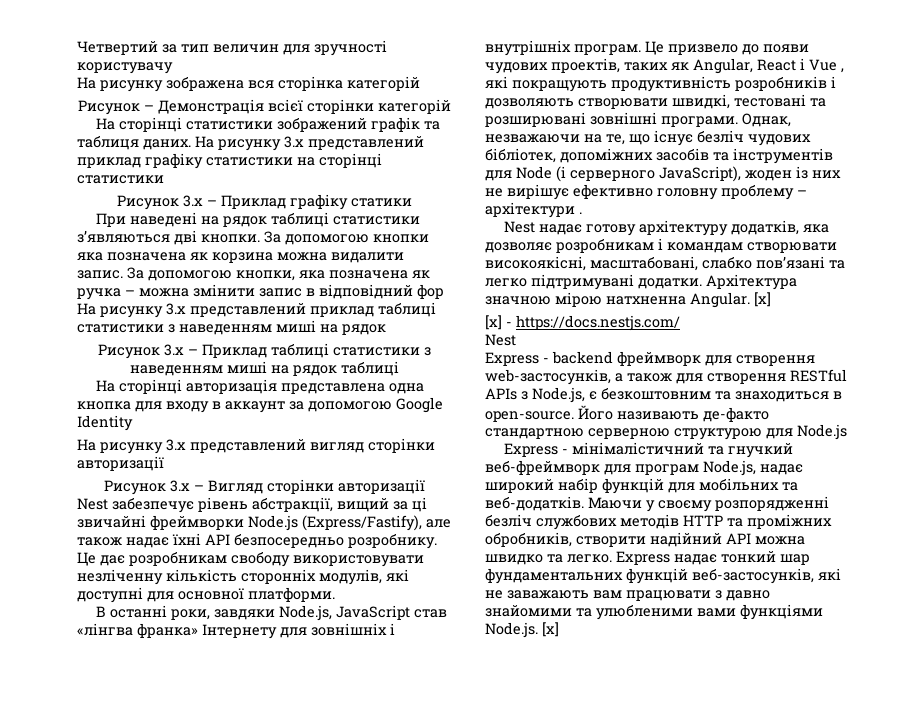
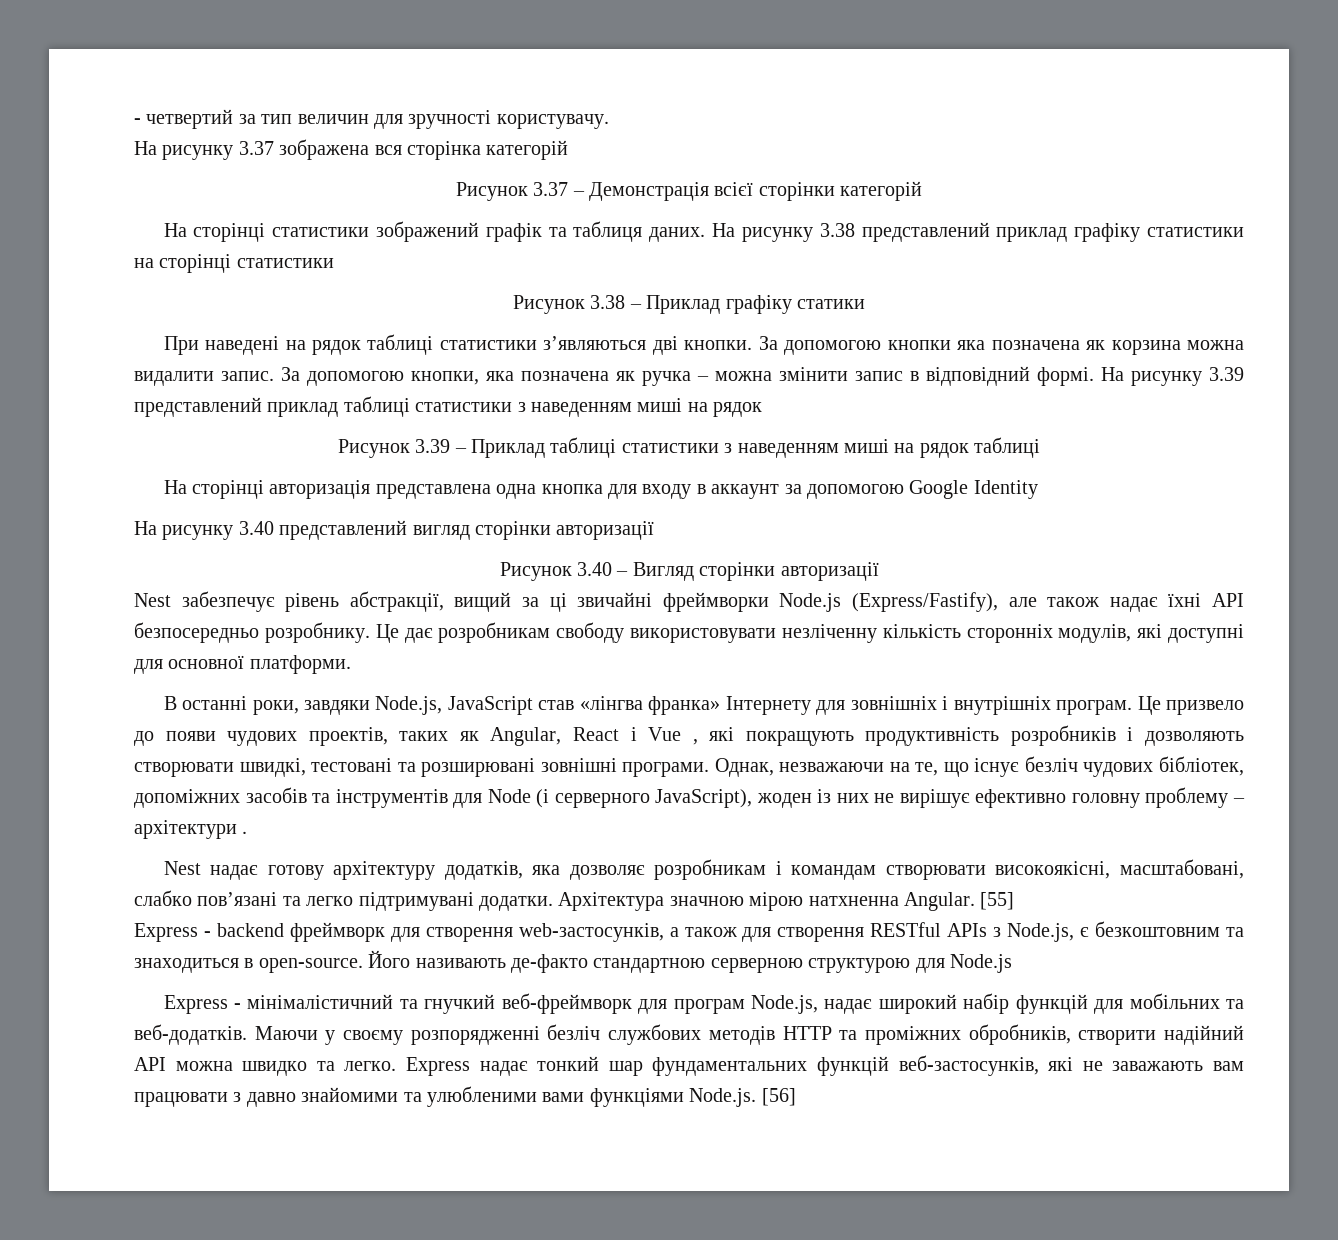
[77,41,158,55] Четвертий -> [134,109,234,129] - четвертий
[77,62,173,74] [77,77,163,92] користувачу // На рисунку -> [496,114,609,129] [134,141,274,160] користувачу. // На рисунку 3.37
(140, 107) none -> [533,182,569,196] 3.37
[284,136,304,148] 3.x -> [819,223,855,237] 3.38
[182,195,203,207] 3.x -> [590,295,626,309] 3.38
[417,284,444,299] [77,303,186,318] фор На рисунку 3.x -> [1037,367,1244,386] формі. На рисунку 3.39
[163,344,184,356] 3.x -> [415,439,451,453] 3.39
[166,439,186,451] 3.x -> [238,521,274,535] 3.40
[169,480,190,492] 3.x -> [576,562,612,576] 3.40
[754,292,771,307] [485,315,680,331] [485,334,516,346] [x] // [x] - https://docs.nestjs.com/ // Nest -> [980,892,1015,910] [55]
[542,622,559,637] [x] -> [761,1088,796,1106] [56]

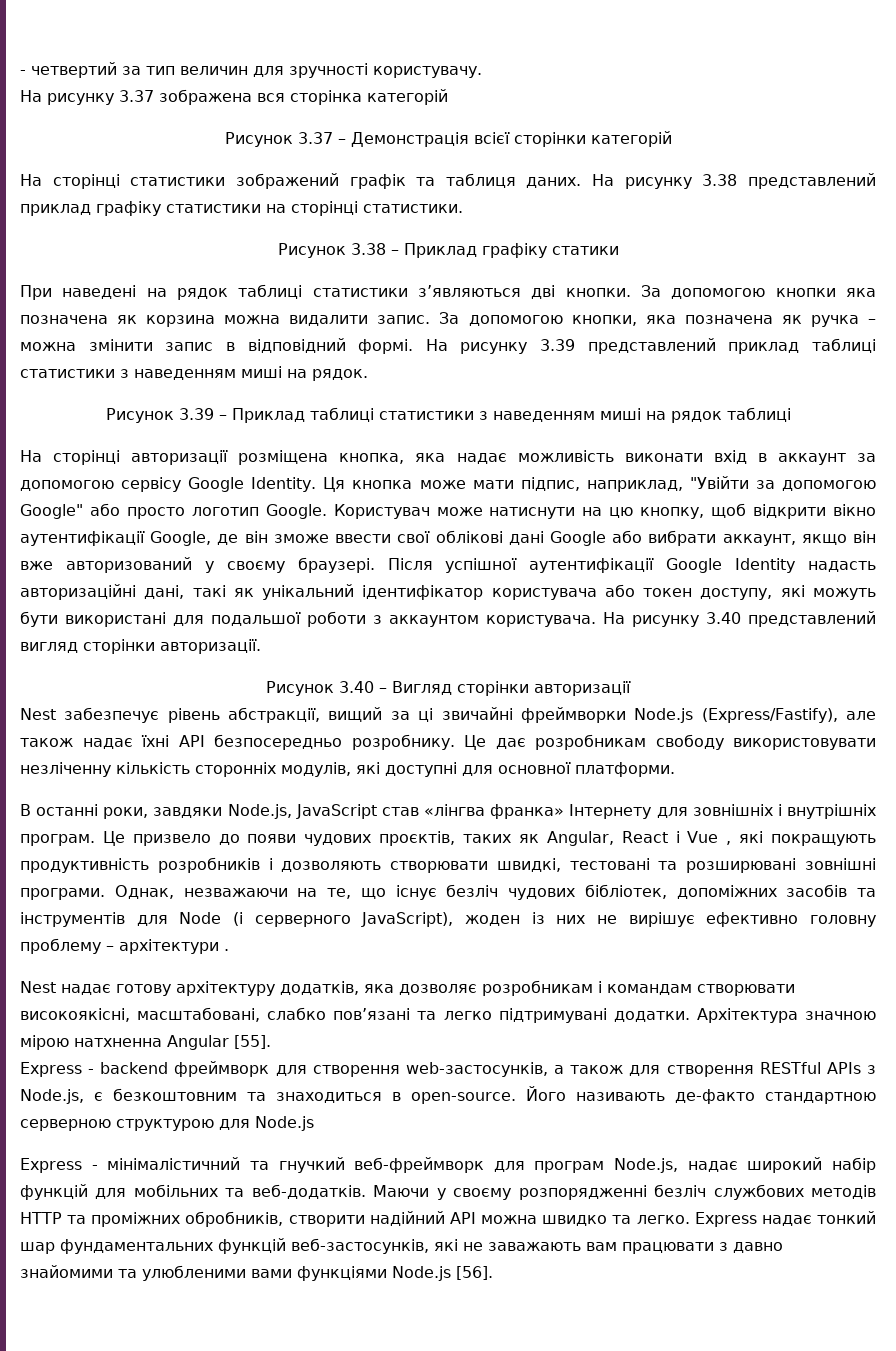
[236,258,334,268] статистики -> [363,204,463,213] статистики.
[713,402,763,417] рядок -> [312,369,368,381] рядок.
[269,480,1038,499] авторизація представлена одна кнопка для входу в аккаунт за допомогою Google Identity // -> [131,450,877,465] [20,476,876,492] [20,503,876,519] [20,530,876,546] [20,557,876,573] [20,584,876,600] [20,611,596,627] авторизації розміщена кнопка, яка надає можливість виконати вхід в аккаунт за допомогою сервісу Google Identity. Ця кнопка може мати підпис, наприклад, "Увійти за допомогою Google" або просто логотип Google. Користувач може натиснути на цю кнопку, щоб відкрити вікно аутентифікації Google, де він зможе ввести свої облікові дані Google або вибрати аккаунт, якщо він вже авторизований у своєму браузері. Після успішної аутентифікації Google Identity надасть авторизаційні дані, такі як унікальний ідентифікатор користувача або токен доступу, які можуть бути використані для подальшої роботи з аккаунтом користувача.
[556,521,655,540] авторизації -> [160,639,261,654] авторизації.
[308,727,388,746] проектів, -> [379,831,456,846] проєктів,
[903,892,1015,911] Angular. [55] -> [167,1035,271,1050] Angular [55].
[689,1088,796,1107] Node.js. [56] -> [392,1266,493,1281] Node.js [56].

